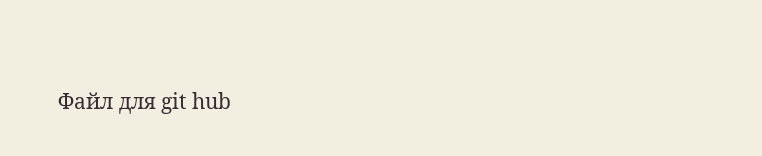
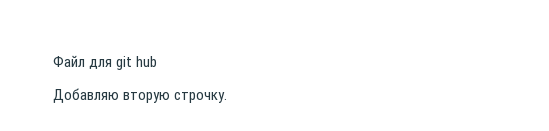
(232, 100) none -> [53,88,228,103] // Добавляю вторую строчку.

